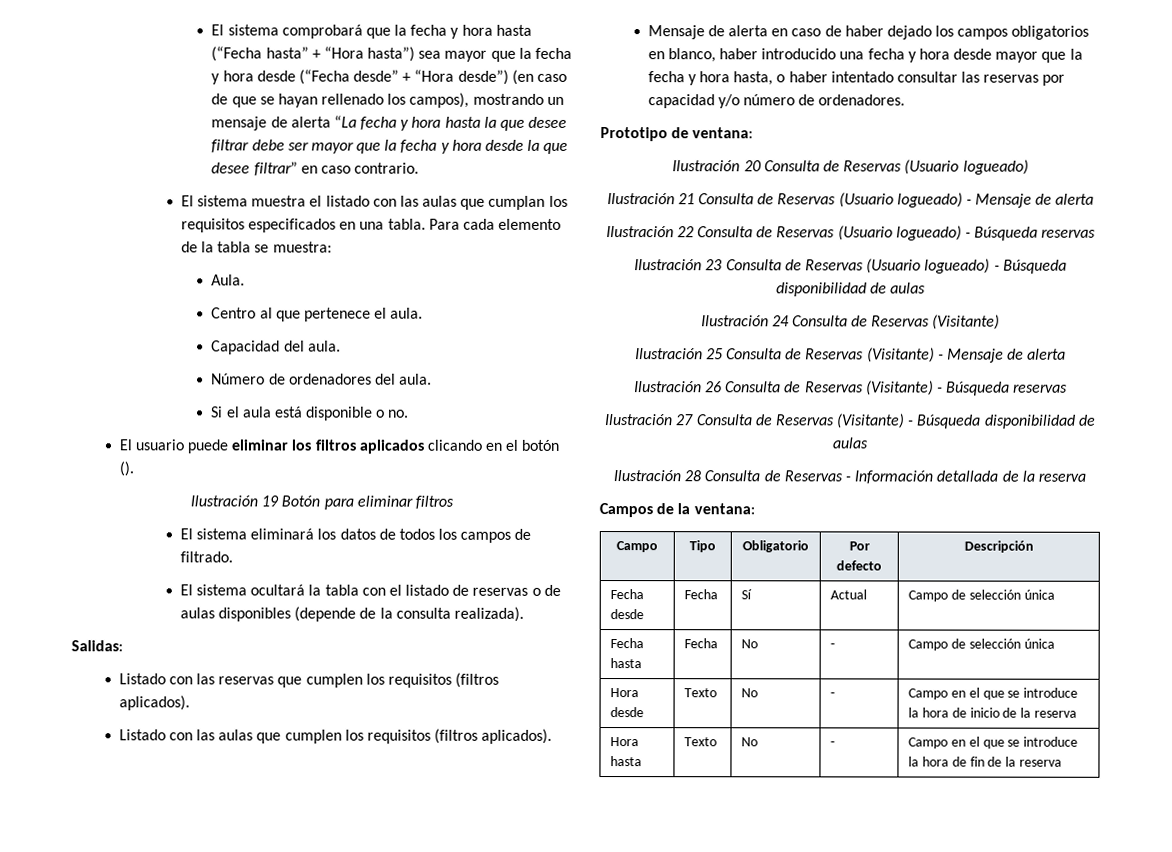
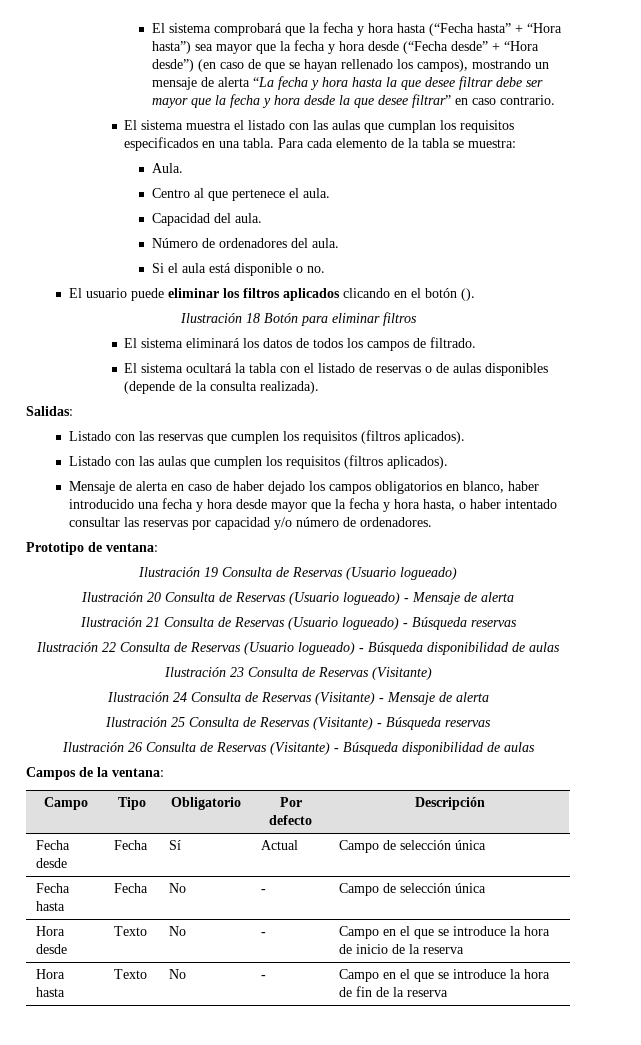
[261,495,280,507] 19 -> [245,313,260,323] 18
[743,160,762,172] 20 -> [204,567,218,577] 19
[677,193,695,205] 21 -> [147,592,161,602] 20
[676,226,694,238] 22 -> [145,617,160,627] 21
[705,259,723,271] 23 -> [102,642,116,652] 22
[771,315,790,327] 24 -> [229,667,244,677] 23
[705,348,723,360] 25 -> [172,692,187,702] 24
[704,381,722,393] 26 -> [171,717,185,727] 25
[676,414,695,426] 27 -> [127,742,142,752] 26
[613,470,1086,484] // Ilustración 28 Consulta de Reservas - Información detallada de la reserva -> (535, 747) none

